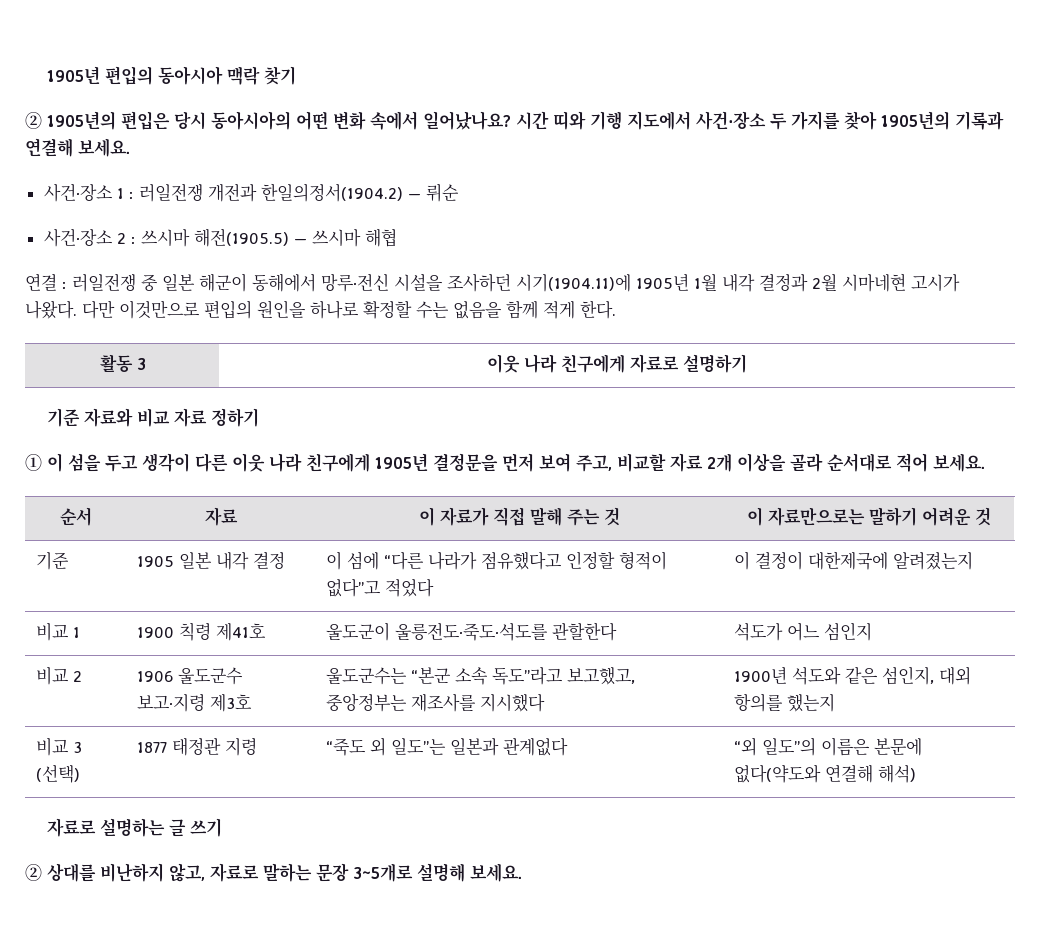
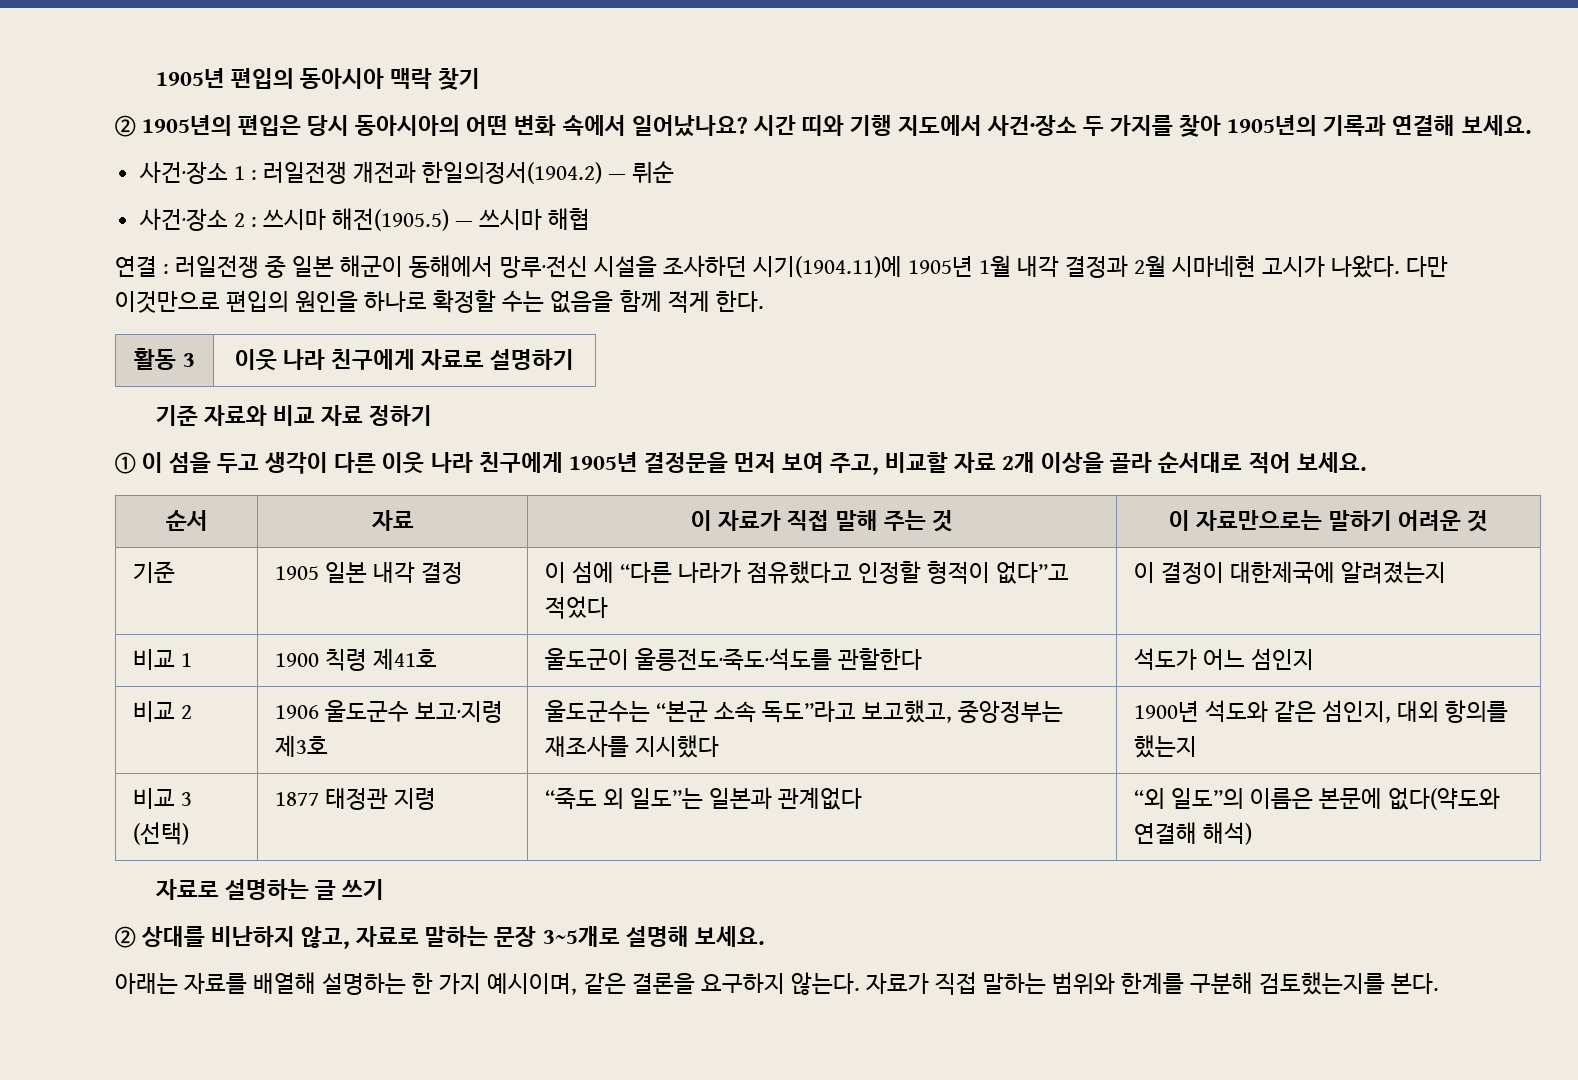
(523, 872) none -> [115,972,1440,995] // 아래는 자료를 배열해 설명하는 한 가지 예시이며, 같은 결론을 요구하지 않는다. 자료가 직접 말하는 범위와 한계를 구분해 검토했는지를 본다.

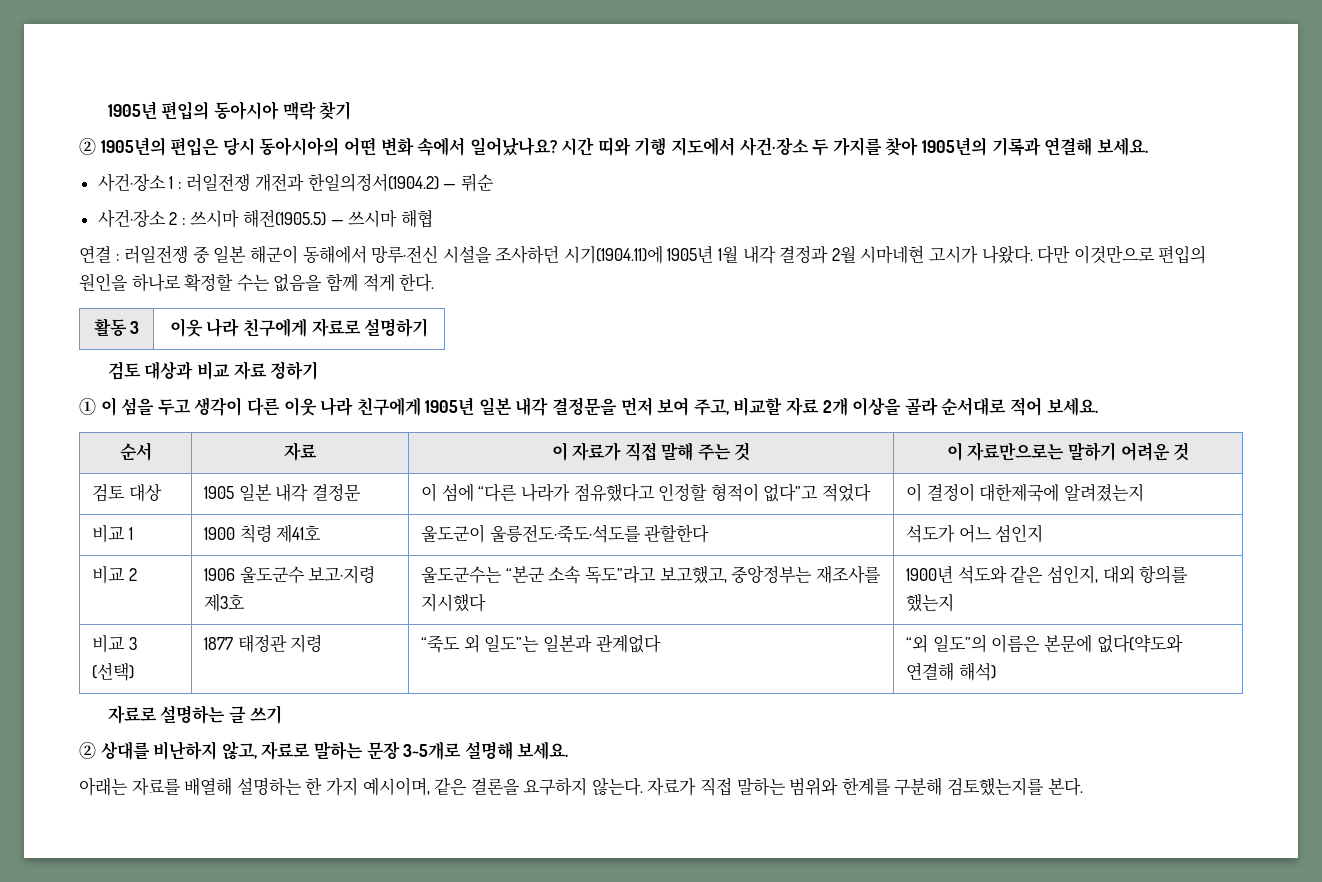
[155,405,267,426] 기준 자료와 -> [107,361,194,380] 검토 대상과
(638, 462) none -> [478,397,549,416] 일본 내각
[132,561,175,583] 기준 -> [92,484,162,502] 검토 대상
[420,562,463,584] 결정 -> [312,483,362,501] 결정문

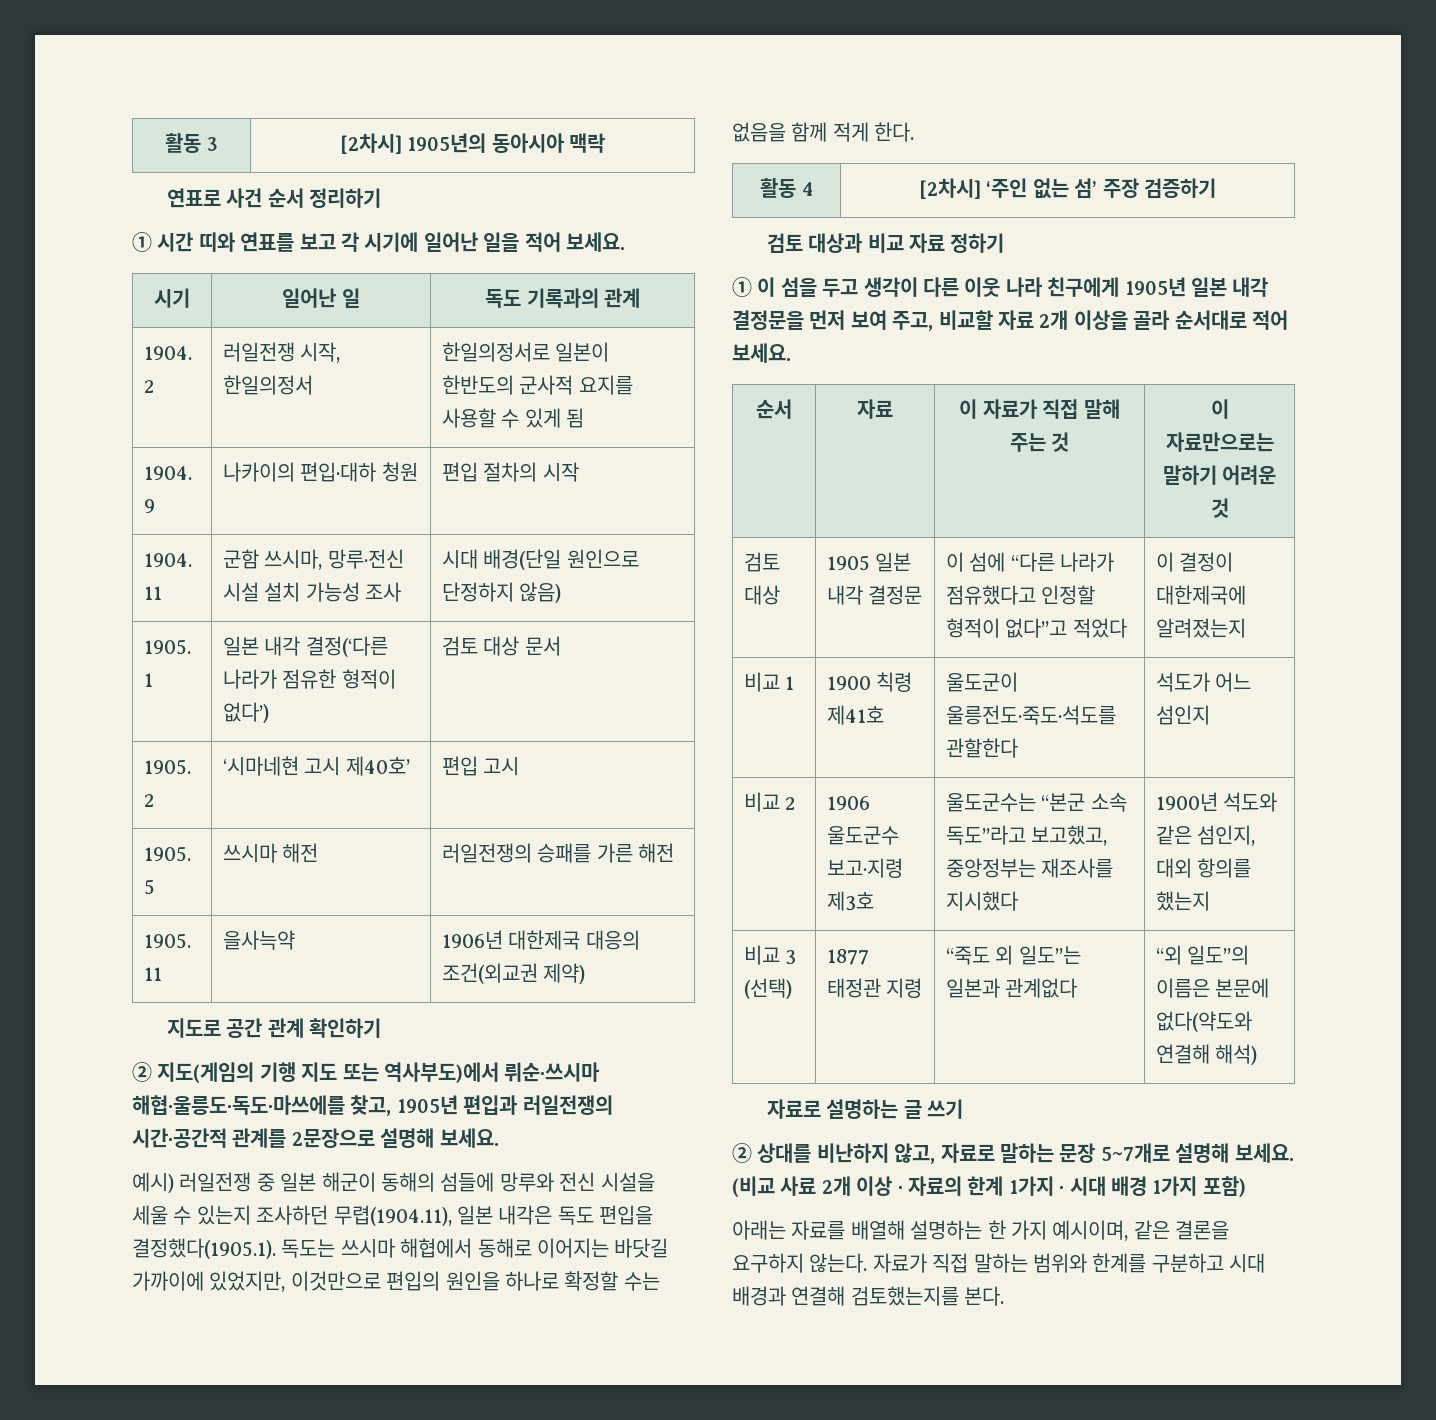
[107,101,352,120] [79,137,1148,156] [97,173,494,192] [97,209,433,228] [79,245,1071,264] 1905년 편입의 동아시아 맥락 찾기 // ② 1905년의 편입은 당시 동아시아의 어떤 변화 속에서 일어났나요? 시간 띠와 기행 지도에서 사건·장소 두 가지를 찾아 1905년의 기록과 연결해 보세요. // 사건·장소 1 : 러일전쟁 개전과 한일의정서(1904.2) — 뤼순 // 사건·장소 2 : 쓰시마 해전(1905.5) — 쓰시마 해협 // 연결 : 러일전쟁 중 일본 해군이 동해에서 망루·전신 시설을 조사하던 시기(1904.11)에 1905년 1월 내각 결정과 2월 시마네현 고시가 나왔다. 다만 -> [165,133,218,153] [339,133,606,154] [166,188,381,208] [132,232,625,252] [154,288,190,308] [282,288,360,308] [485,288,640,308] [143,346,192,360] [143,380,154,393] [222,342,341,363] [222,375,313,395] [441,342,610,362] [441,375,633,395] [441,408,585,428] [143,466,192,480] [143,499,155,513] [222,462,418,482] [441,462,579,482] [143,553,192,567] [143,586,162,600] [222,549,404,570] [222,582,402,602] [441,549,639,570] [441,582,562,603] [143,639,191,655] [143,673,153,687] [222,636,388,657] [222,669,396,689] [222,702,269,723] [441,636,561,656] [143,759,191,775] [143,794,154,807] [222,756,410,776] [441,756,520,776] [143,846,191,862] [143,879,155,895] [222,843,319,863] [441,843,675,863] [143,933,191,949] [143,967,162,981] [222,930,295,950] [441,930,640,950] [441,963,586,984] [166,1018,381,1038] [132,1062,600,1083] [132,1095,613,1116] [132,1128,499,1148] [132,1172,655,1193] [132,1205,654,1226] [132,1238,669,1259] [132,1271,286,1292] 활동 3 | [2차시] 1905년의 동아시아 맥락 // 연표로 사건 순서 정리하기 // ① 시간 띠와 연표를 보고 각 시기에 일어난 일을 적어 보세요. // 시기 | 일어난 일 | 독도 기록과의 관계 // 1904. 2 | 러일전쟁 시작, 한일의정서 | 한일의정서로 일본이 한반도의 군사적 요지를 사용할 수 있게 됨 // 1904. 9 | 나카이의 편입·대하 청원 | 편입 절차의 시작 // 1904. 11 | 군함 쓰시마, 망루·전신 시설 설치 가능성 조사 | 시대 배경(단일 원인으로 단정하지 않음) // 1905. 1 | 일본 내각 결정(‘다른 나라가 점유한 형적이 없다’) | 검토 대상 문서 // 1905. 2 | ‘시마네현 고시 제40호’ | 편입 고시 // 1905. 5 | 쓰시마 해전 | 러일전쟁의 승패를 가른 해전 // 1905. 11 | 을사늑약 | 1906년 대한제국 대응의 조건(외교권 제약) // 지도로 공간 관계 확인하기 // ② 지도(게임의 기행 지도 또는 역사부도)에서 뤼순·쓰시마 해협·울릉도·독도·마쓰에를 찾고, 1905년 편입과 러일전쟁의 시간·공간적 관계를 2문장으로 설명해 보세요. // 예시) 러일전쟁 중 일본 해군이 동해의 섬들에 망루와 전신 시설을 세울 수 있는지 조사하던 무렵(1904.11), 일본 내각은 독도 편입을 결정했다(1905.1). 독도는 쓰시마 해협에서 동해로 이어지는 바닷길 가까이에 있었지만,
[130,321,140,334] [169,318,429,337] 3 | 이웃 나라 친구에게 자료로 설명하기 -> [801,182,813,196] [919,178,1216,199] 4 | [2차시] ‘주인 없는 섬’ 주장 검증하기
[403,741,569,760] 3~5개로 설명해 보세요. -> [1100,1143,1294,1163] [732,1176,1246,1197] 5~7개로 설명해 보세요. (비교 사료 2개 이상 · 자료의 한계 1가지 · 시대 배경 1가지 포함)
[894,777,943,796] 구분해 -> [1151,1253,1266,1273] [732,1286,846,1306] 구분하고 시대 배경과 연결해

